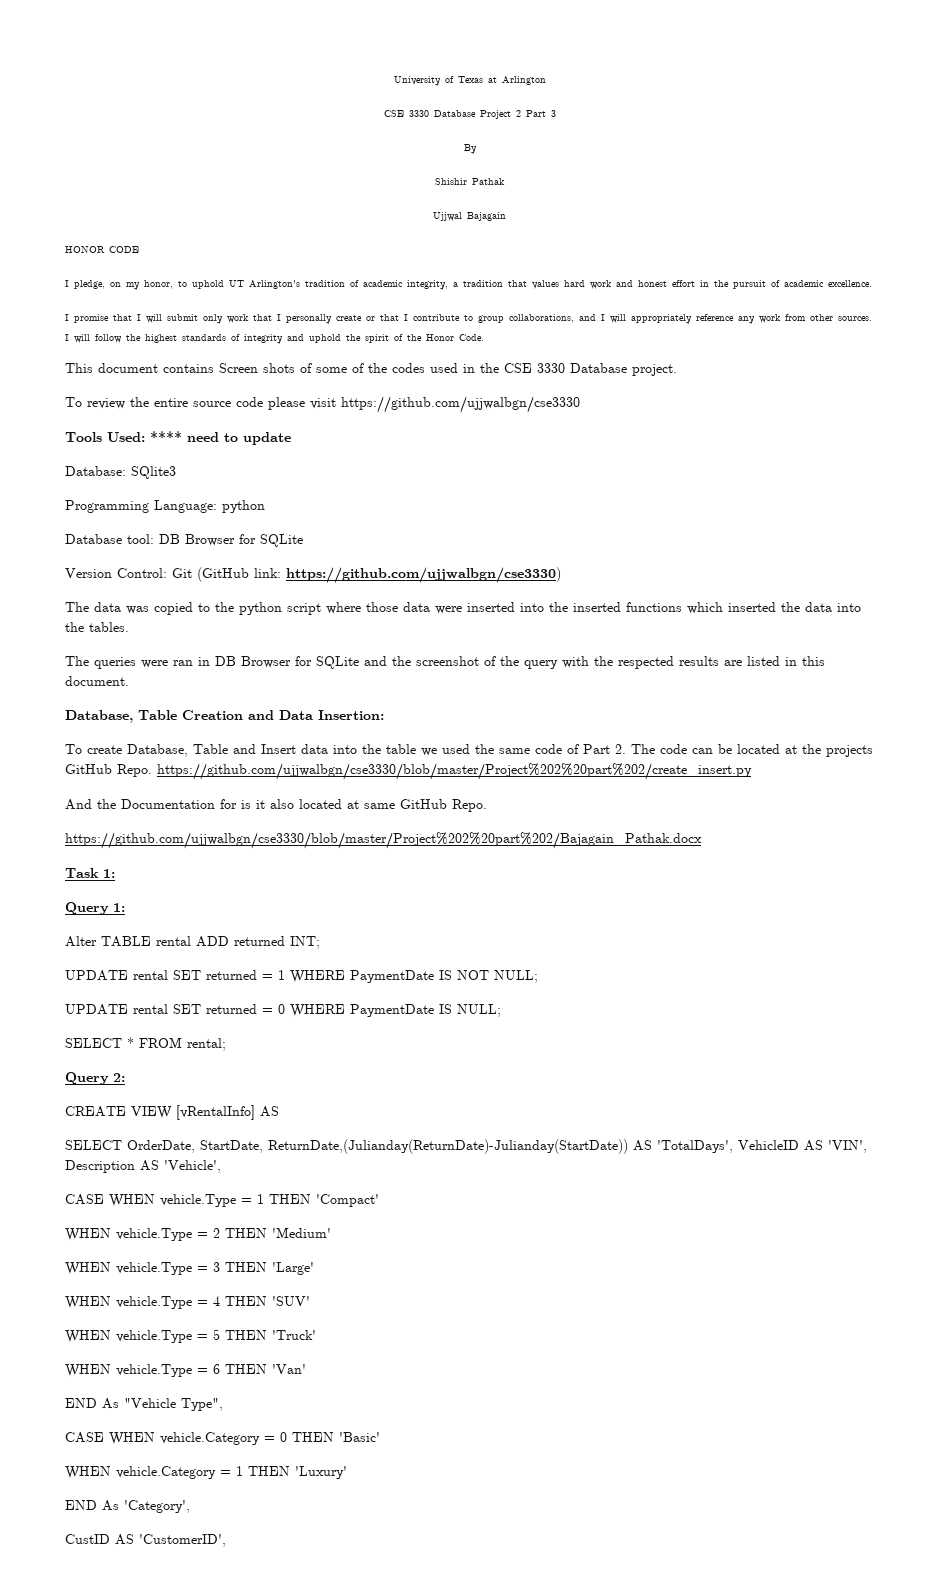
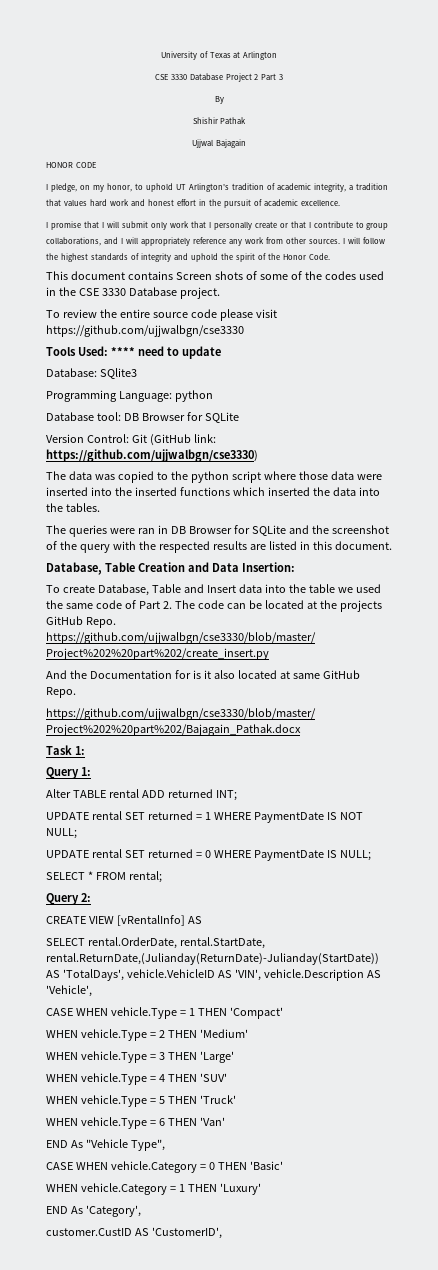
[127,1139,628,1154] OrderDate, StartDate, ReturnDate,(Julianday(ReturnDate)-Julianday(StartDate)) -> [87,937,265,949] [46,953,379,965] rental.OrderDate, rental.StartDate, rental.ReturnDate,(Julianday(ReturnDate)-Julianday(StartDate))
[738,1140,799,1150] VehicleID -> [126,969,215,978] vehicle.VehicleID
[65,1160,135,1173] Description -> [263,969,364,981] vehicle.Description
[65,1534,110,1544] CustID -> [46,1228,132,1236] customer.CustID

